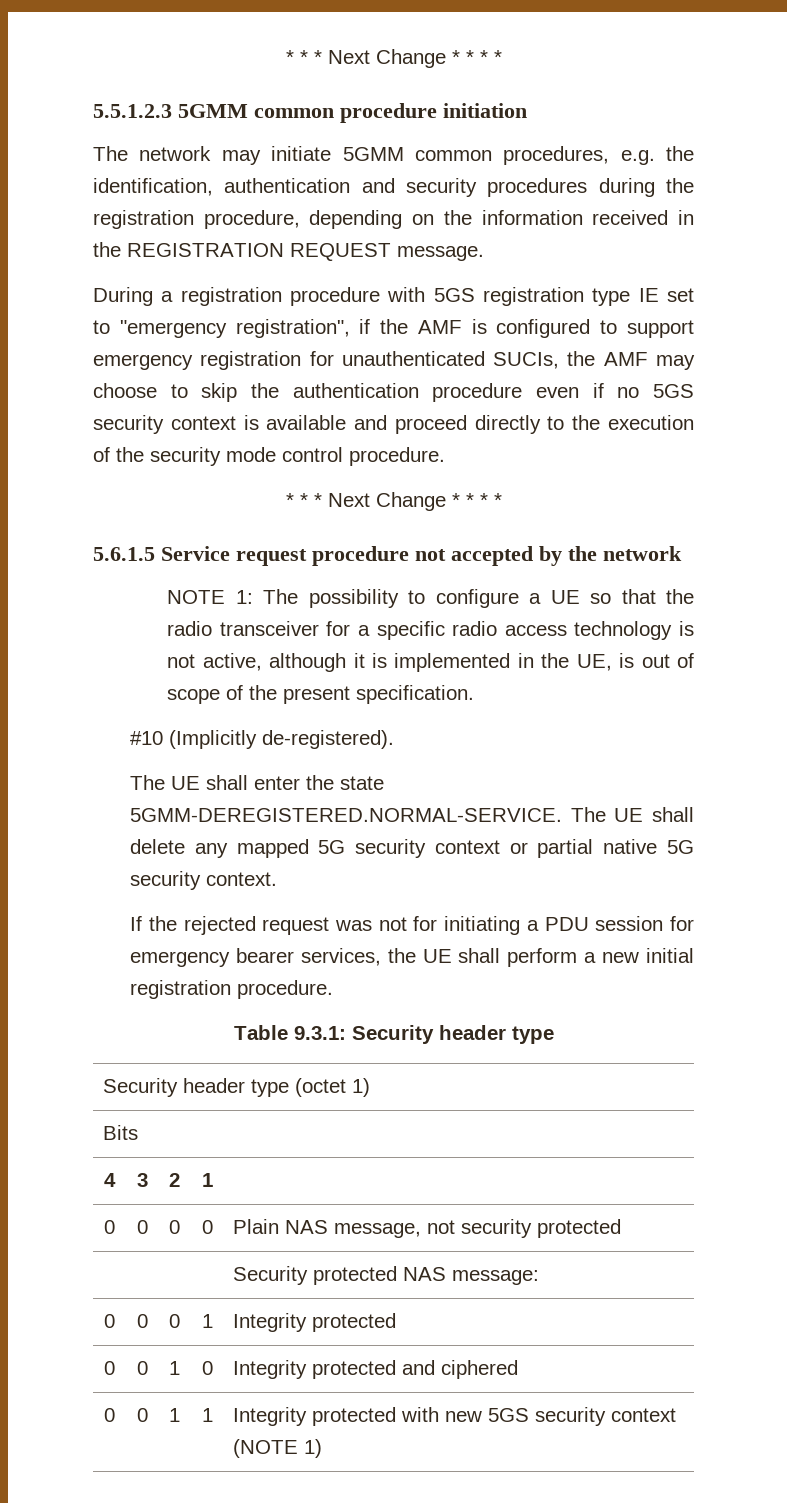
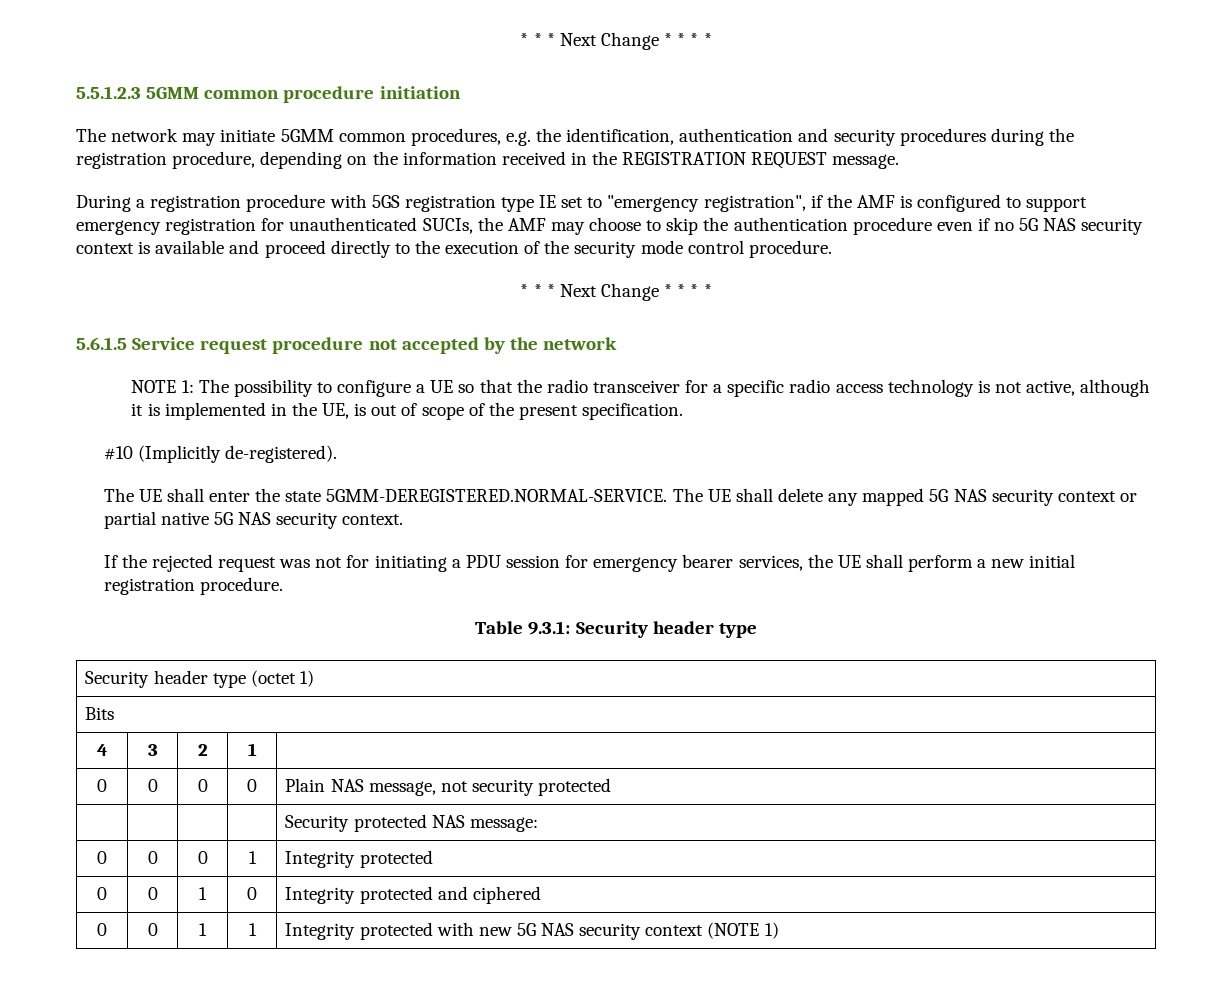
[653,384,694,398] 5GS -> [1019,218,1077,231] 5G NAS
(346, 847) none -> [953,489,987,502] NAS
(694, 847) none -> [238,512,272,525] NAS
[488,1408,530,1422] 5GS -> [516,923,575,936] 5G NAS

